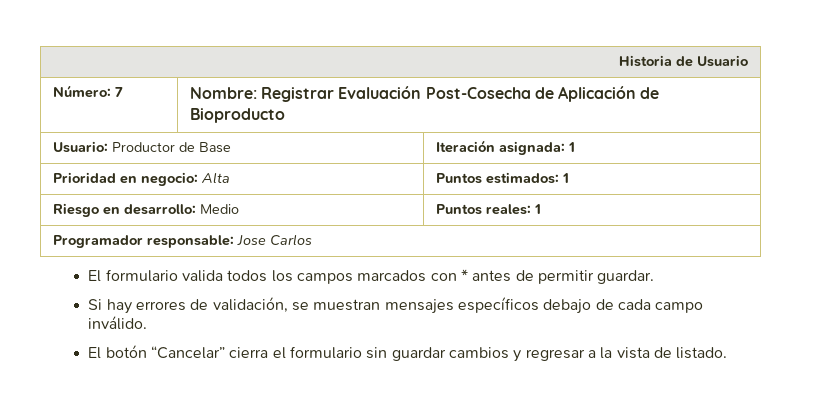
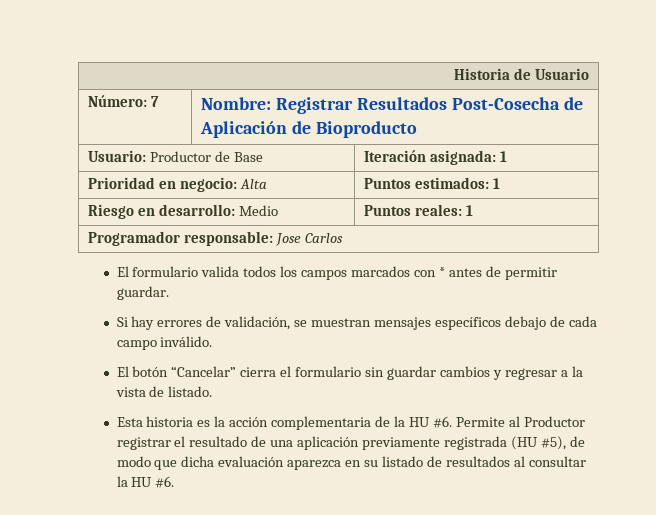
[338,86,422,99] Evaluación -> [356,97,447,110] Resultados
(728, 353) none -> [116,416,585,430] [116,436,585,450] [116,456,586,470] [116,476,175,488] // Esta historia es la acción complementaria de la HU #6. Permite al Productor registrar el resultado de una aplicación previamente registrada (HU #5), de modo que dicha evaluación aparezca en su listado de resultados al consultar la HU #6.

